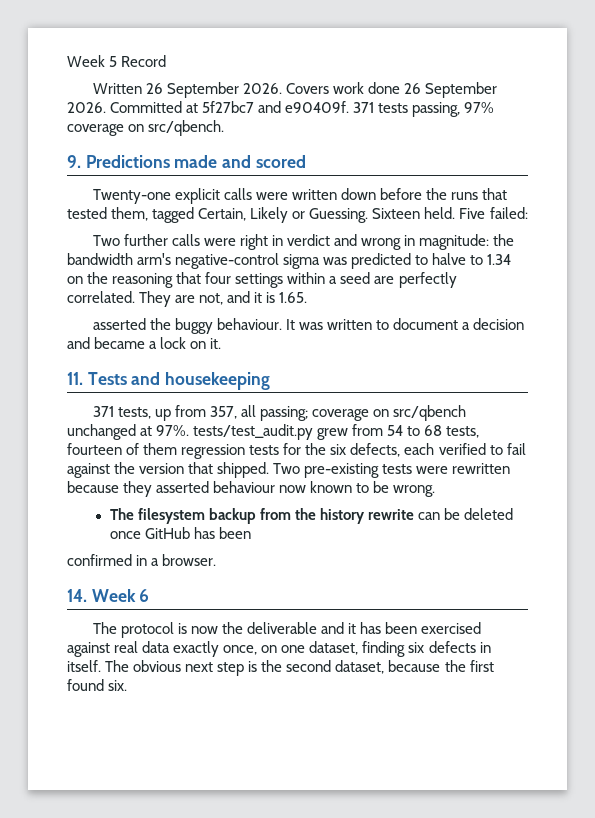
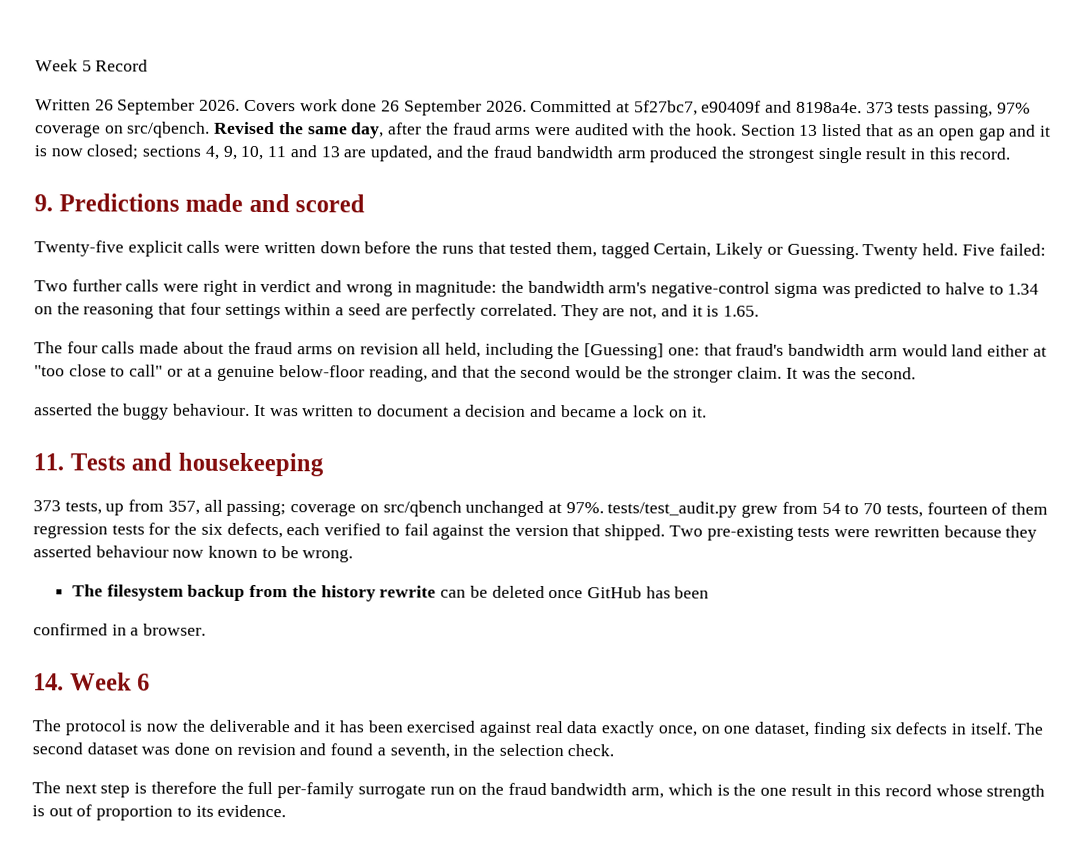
[202,101,375,113] 5f27bc7 and e90409f. 371 -> [633,100,894,116] 5f27bc7, e90409f and 8198a4e. 373
(225, 128) none -> [214,121,1052,141] [34,144,1011,164] Revised the same day, after the fraud arms were audited with the hook. Section 13 listed that as an open gap and it is now closed; sections 4, 9, 10, 11 and 13 are updated, and the fraud bandwidth arm produced the strongest single result in this record.
[92,189,171,204] Twenty-one -> [34,240,124,257] Twenty-five
[372,208,421,219] Sixteen -> [862,244,919,260] Twenty
(308, 297) none -> [34,341,1047,360] [34,364,916,383] // The four calls made about the fraud arms on revision all held, including the [Guessing] one: that fraud's bandwidth arm would land either at "too close to call" or at a genuine below-floor reading, and that the second would be the stronger claim. It was the second.
[92,406,114,417] 371 -> [33,500,61,512] 373
[424,425,443,436] 68 -> [863,503,883,515] 70
[133,660,494,676] [67,679,128,691] obvious next step is the second dataset, because the first found six. -> [32,742,615,759] [32,781,1046,801] [32,804,287,821] second dataset was done on revision and found a seventh, in the selection check. // The next step is therefore the full per-family surrogate run on the fraud bandwidth arm, which is the one result in this record whose strength is out of proportion to its evidence.

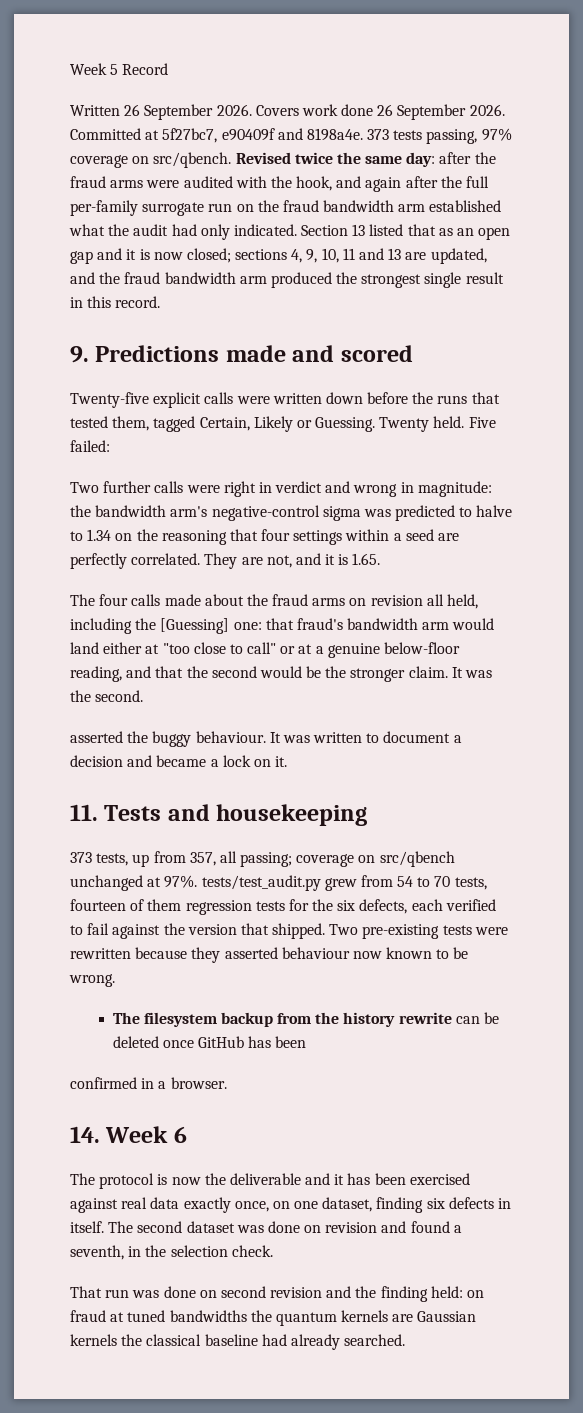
(276, 128) none -> [294,152,333,164] twice
[351,122,385,139] day, -> [406,152,436,167] day:
[695,123,737,136] hook. -> [296,176,490,192] [70,200,502,216] [69,224,297,240] hook, and again after the full per-family surrogate run on the fraud bandwidth arm established what the audit had only indicated.
[32,781,1046,801] [32,804,287,821] The next step is therefore the full per-family surrogate run on the fraud bandwidth arm, which is the one result in this record whose strength is out of proportion to its evidence. -> [70,1286,485,1302] [70,1310,477,1326] [70,1334,406,1350] That run was done on second revision and the finding held: on fraud at tuned bandwidths the quantum kernels are Gaussian kernels the classical baseline had already searched.

